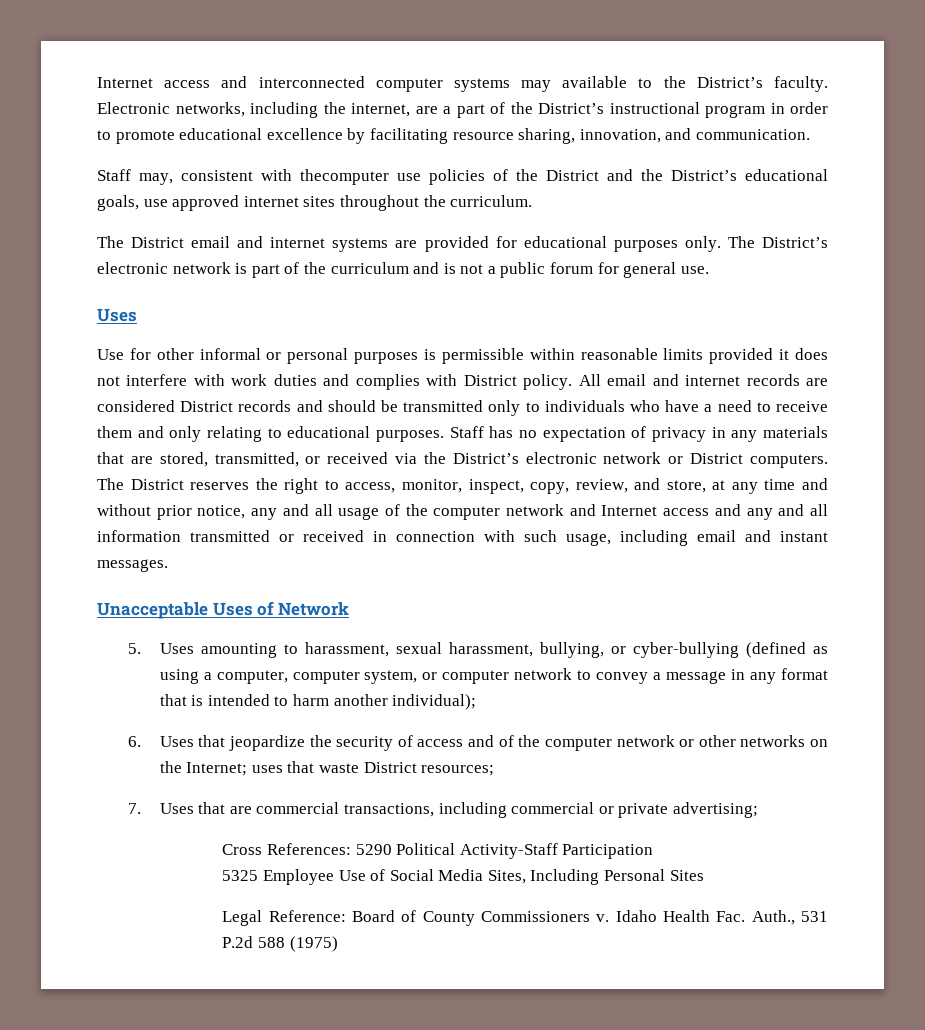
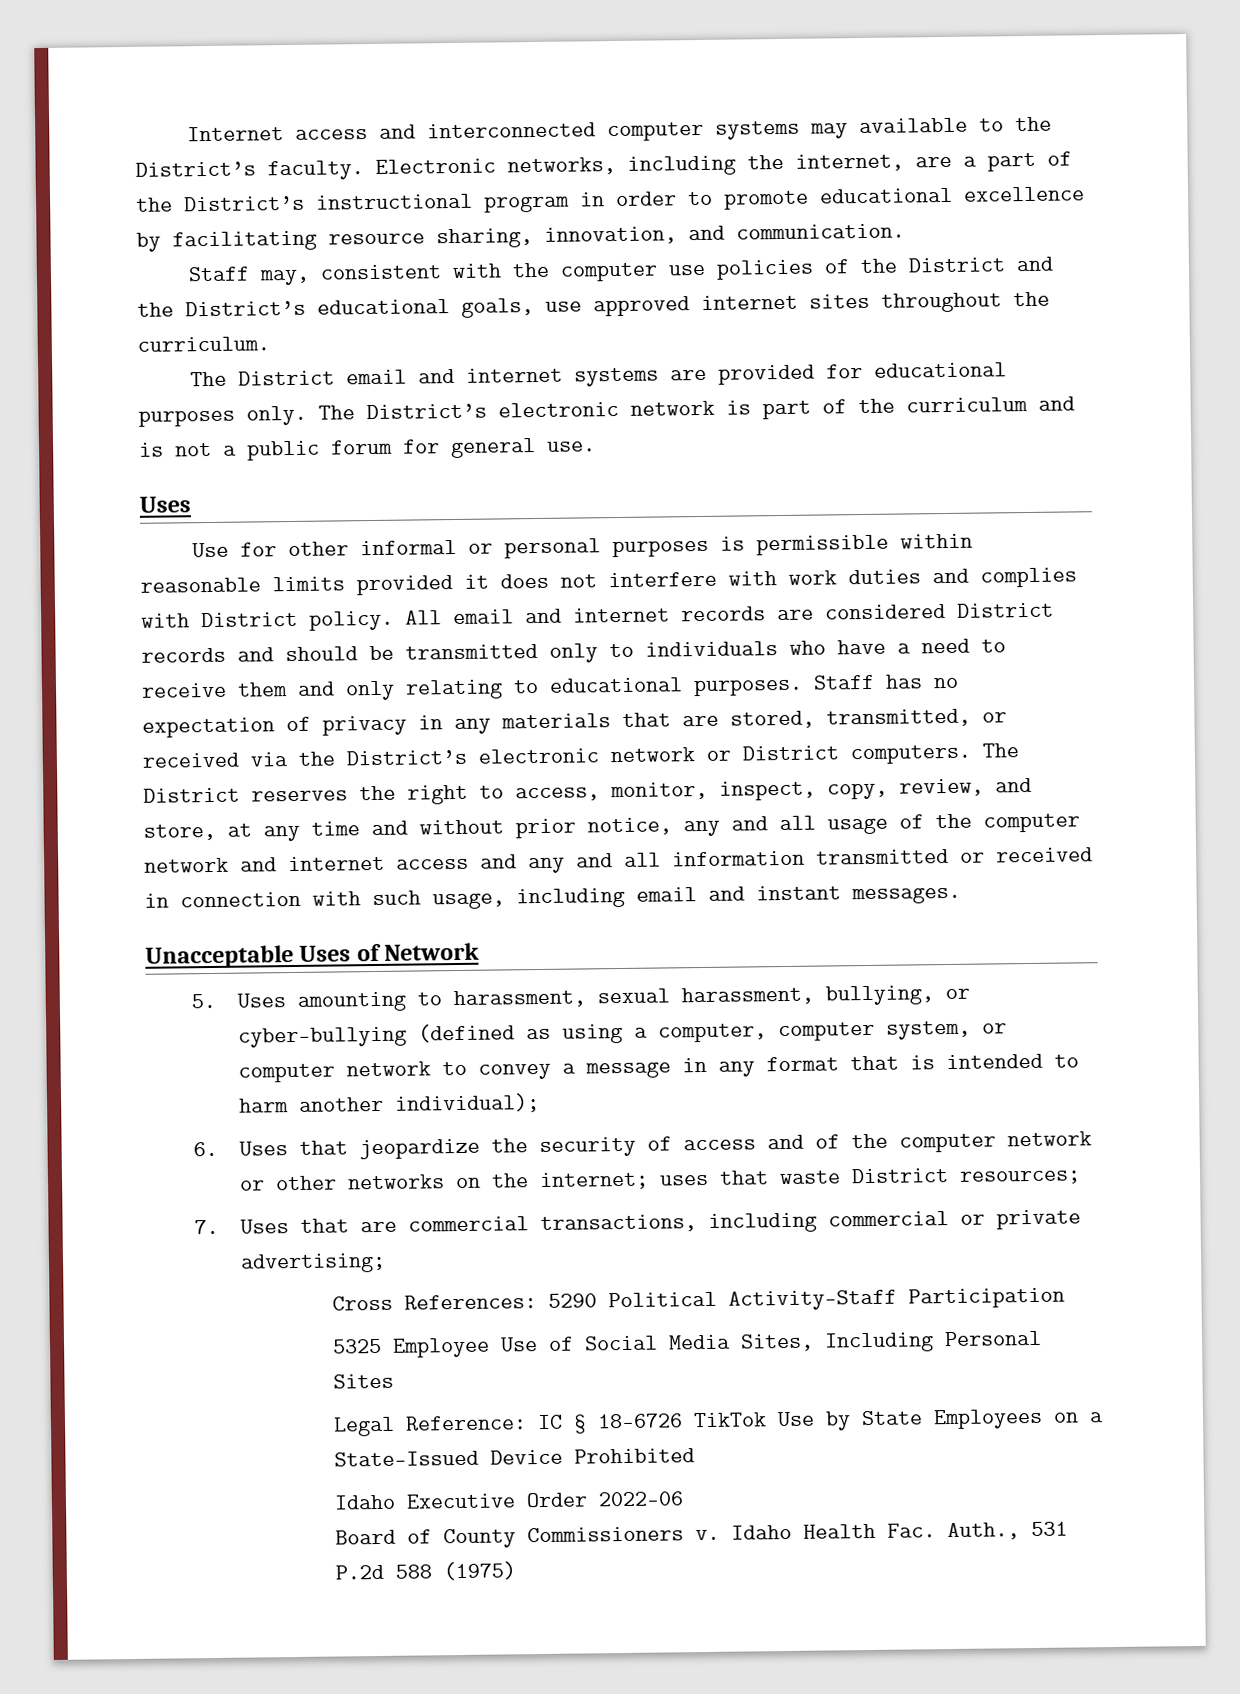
[300,169,389,185] thecomputer -> [511,262,658,282] the computer
[601,505,658,516] Internet -> [288,855,385,872] internet
[186,762,248,776] Internet; -> [538,1171,649,1191] internet;
(346, 916) none -> [537,1408,1105,1434] [334,1448,696,1467] [334,1491,685,1510] IC § 18-6726 TikTok Use by State Employees on a State-Issued Device Prohibited // Idaho Executive Order 2022-06 //

